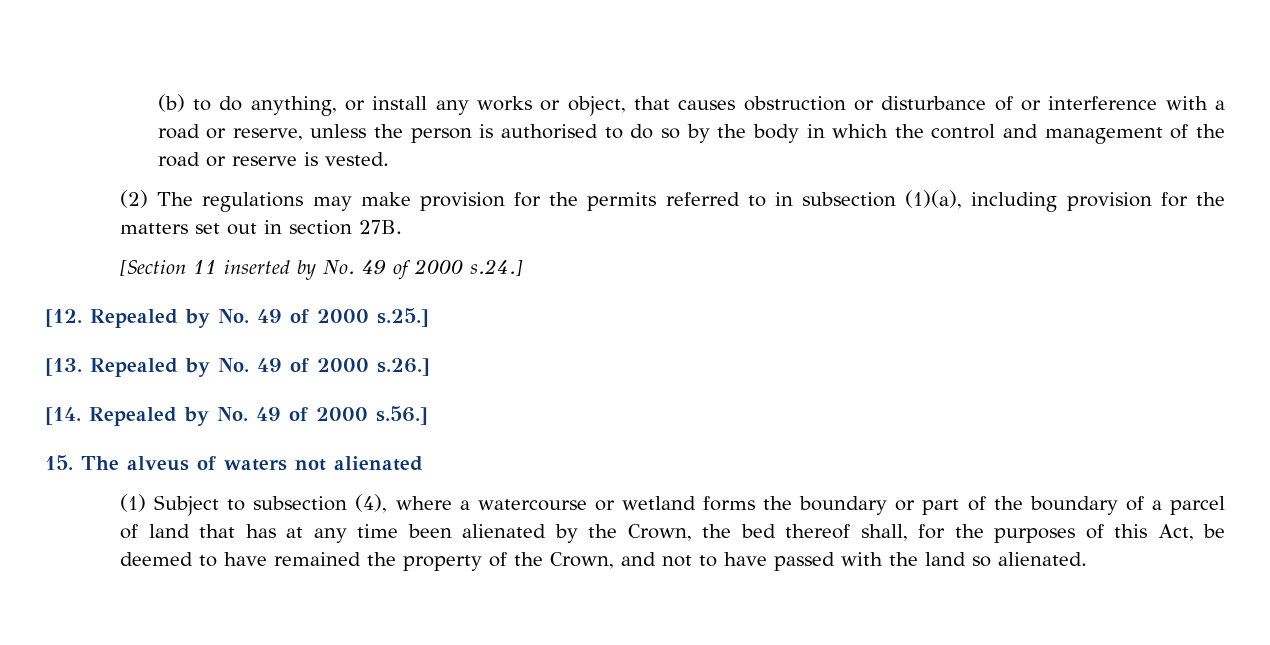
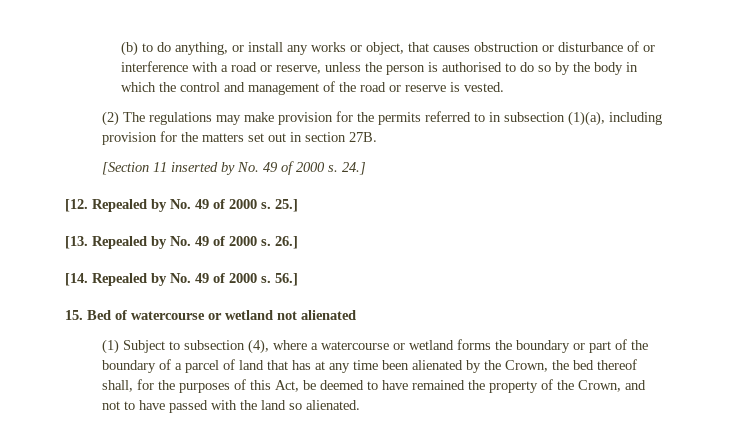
[470,259,524,276] s.24.] -> [328,162,367,175] s. 24.]
[377,308,429,327] s.25.] -> [261,199,298,212] s. 25.]
[377,358,430,376] s.26.] -> [261,236,298,249] s. 26.]
[376,406,428,425] s.56.] -> [261,273,298,286] s. 56.]
[81,456,287,471] The alveus of waters -> [87,310,273,320] Bed of watercourse or wetland

